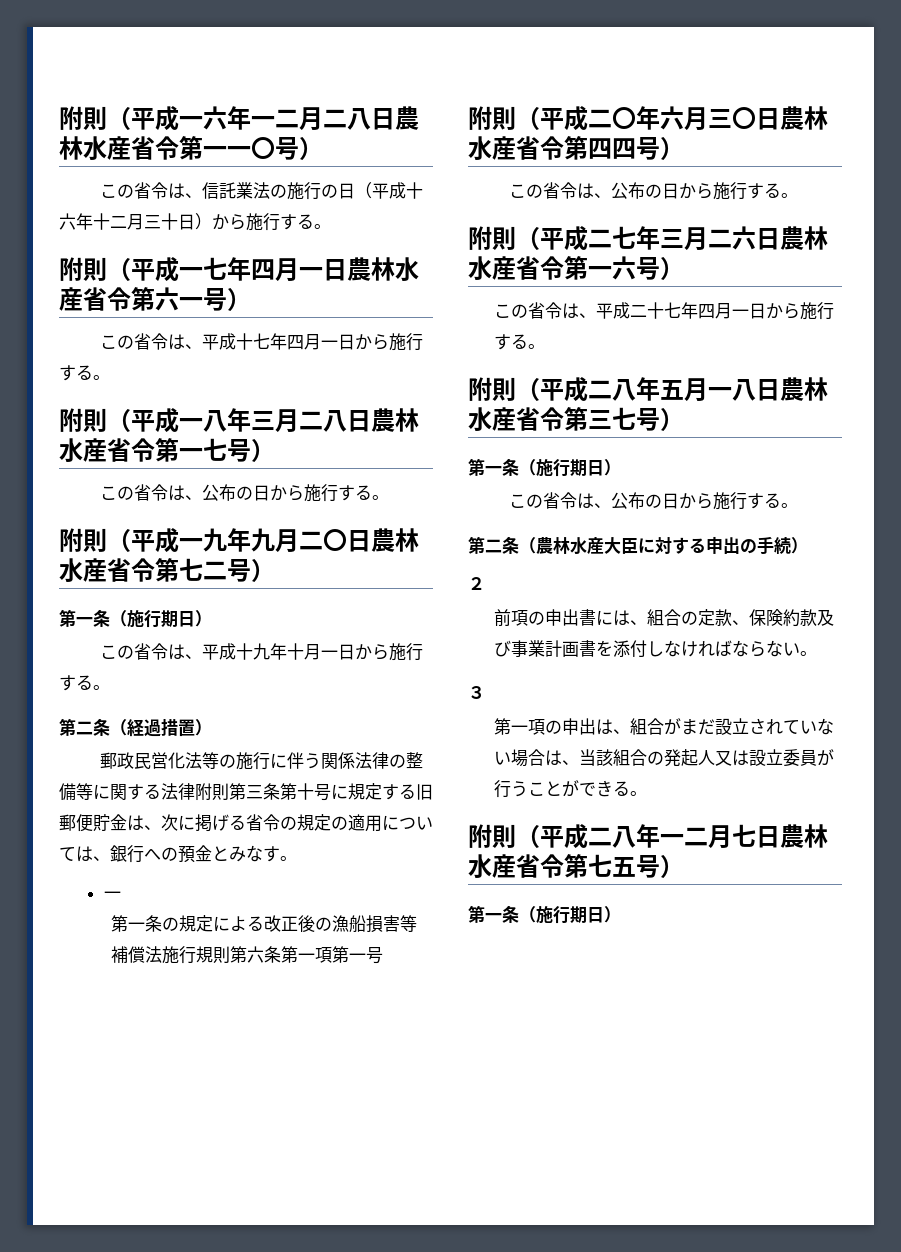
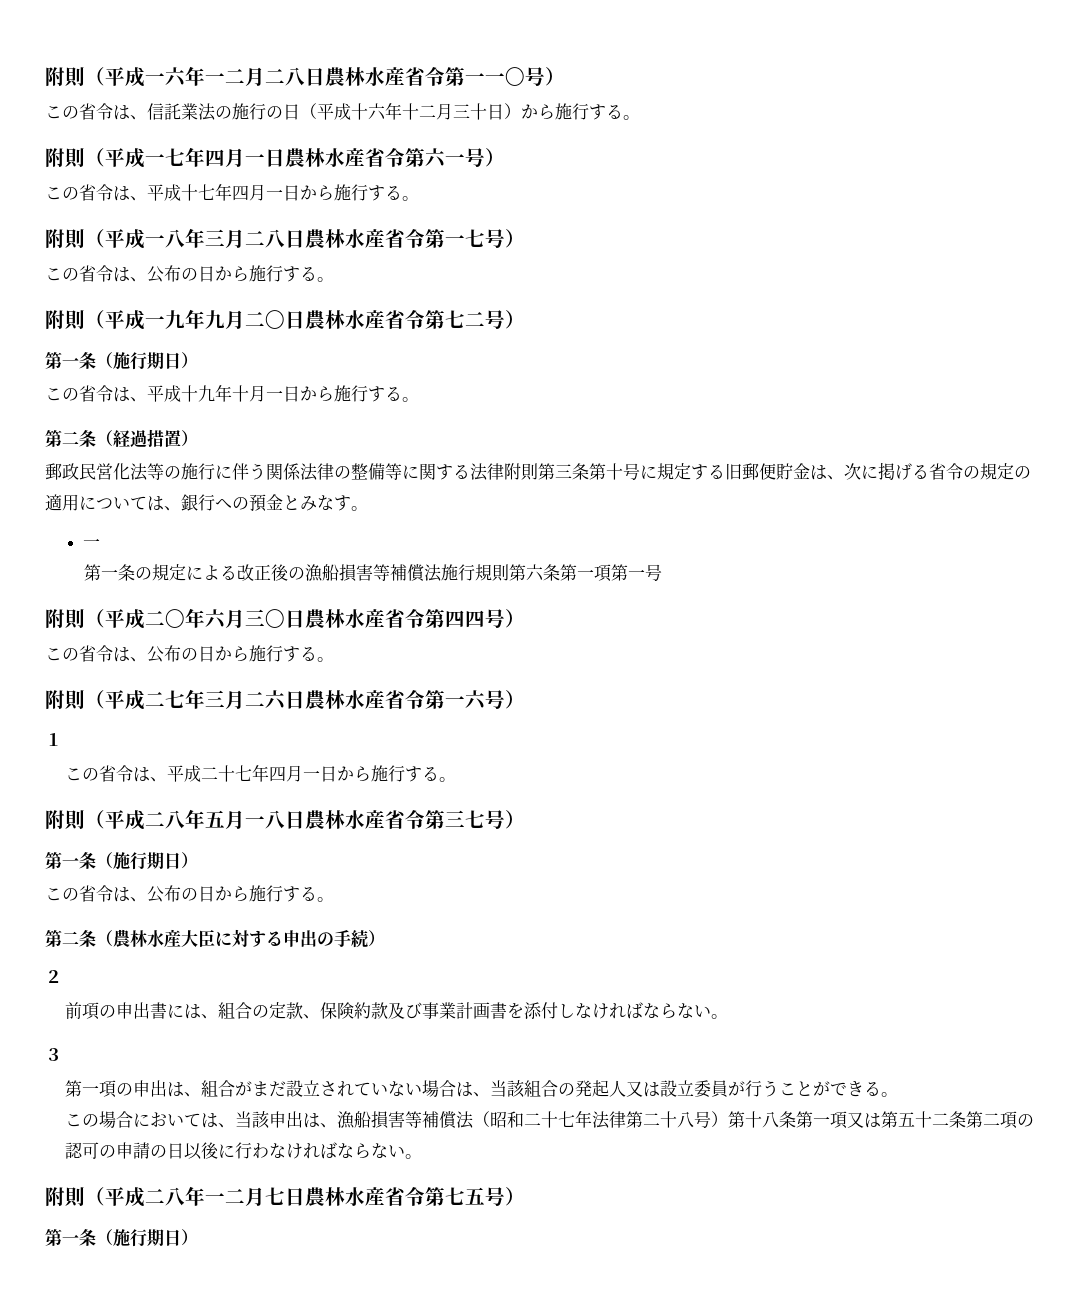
(684, 268) none -> [45,733,62,746] // １
(648, 793) none -> [64,1110,1034,1129] [64,1142,422,1160] // この場合においては、当該申出は、漁船損害等補償法（昭和二十七年法律第二十八号）第十八条第一項又は第五十二条第二項の認可の申請の日以後に行わなければならない。

